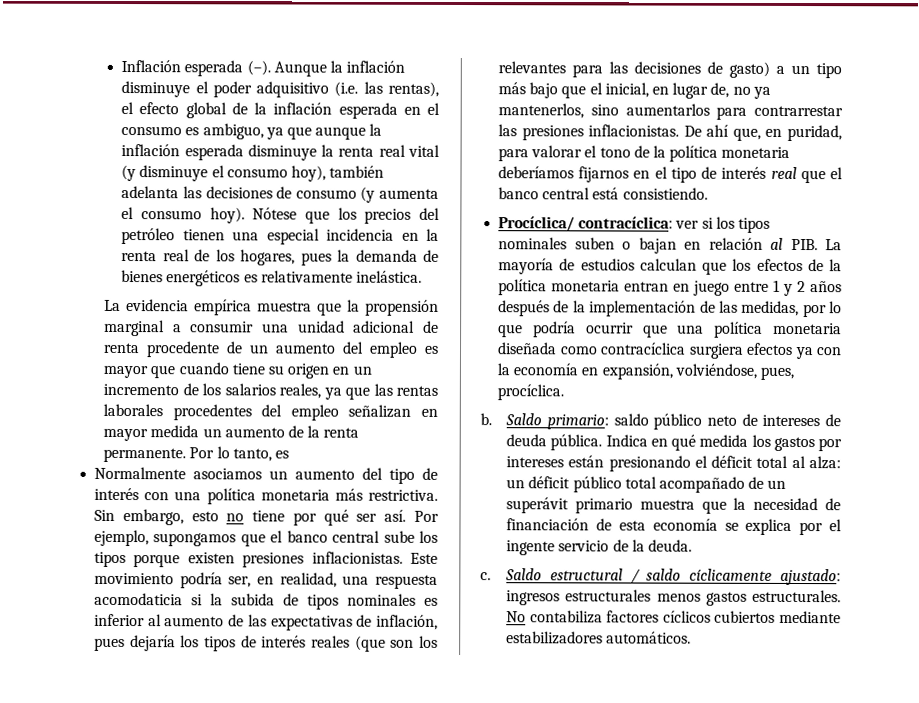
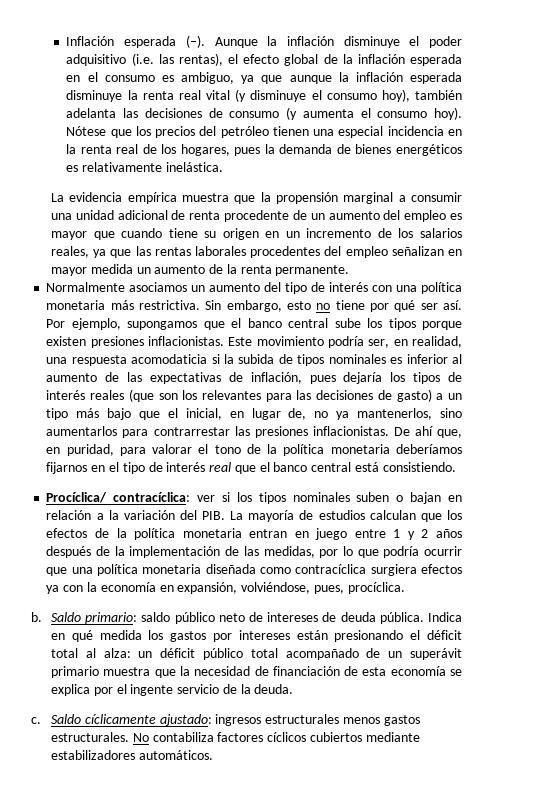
[189,446,289,462] Por lo tanto, es -> (350, 270) none
[770,237,784,250] al -> [96,510,197,520] a la variación del
[549,568,682,584] estructural / saldo -> (82, 719) none

